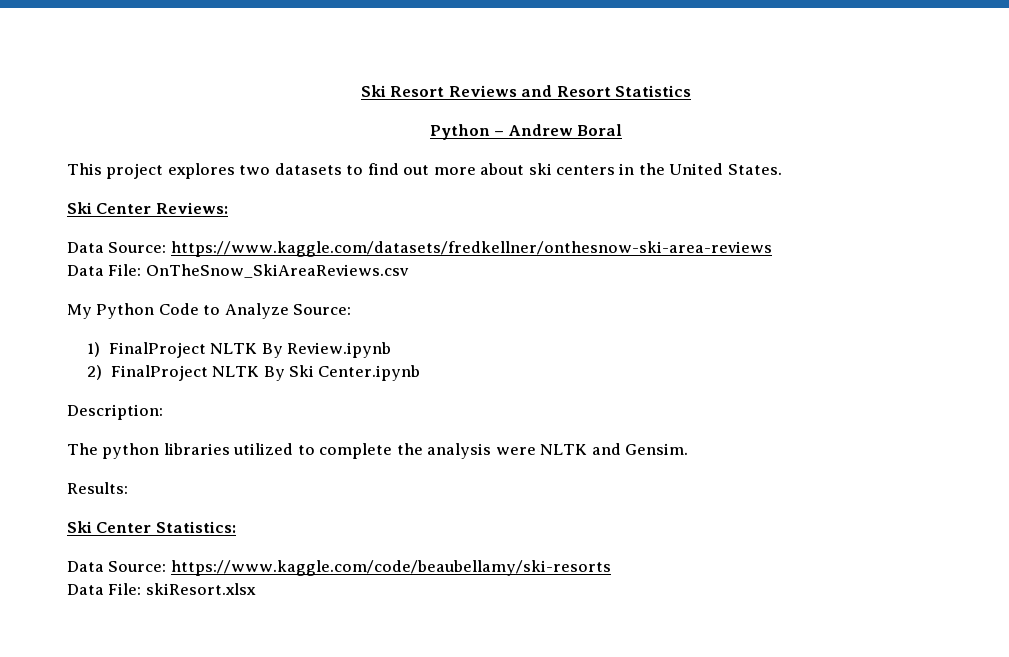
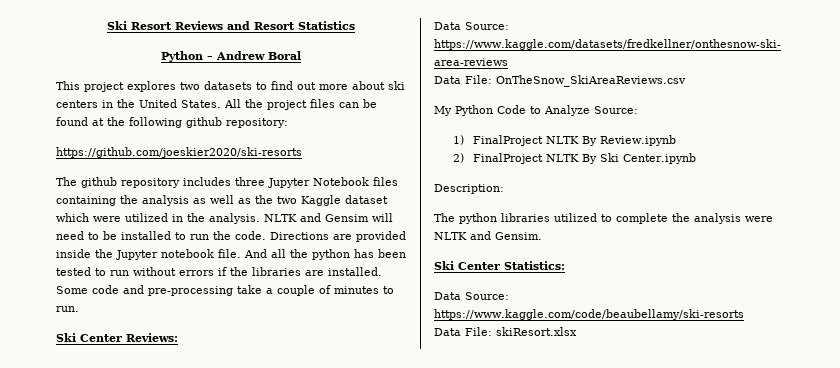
(782, 169) none -> [224,99,377,110] [56,117,288,128] [56,147,302,158] [56,177,398,188] [56,195,388,206] [56,213,393,224] [56,231,406,242] [56,249,406,260] [56,267,382,276] [56,285,394,296] [56,306,79,312] All the project files can be found at the following github repository: // https://github.com/joeskier2020/ski-resorts // The github repository includes three Jupyter Notebook files containing the analysis as well as the two Kaggle dataset which were utilized in the analysis. NLTK and Gensim will need to be installed to run the code. Directions are provided inside the Jupyter notebook file. And all the python has been tested to run without errors if the libraries are installed. Some code and pre-processing take a couple of minutes to run.
[67,482,128,494] // Results: -> (542, 236) none

